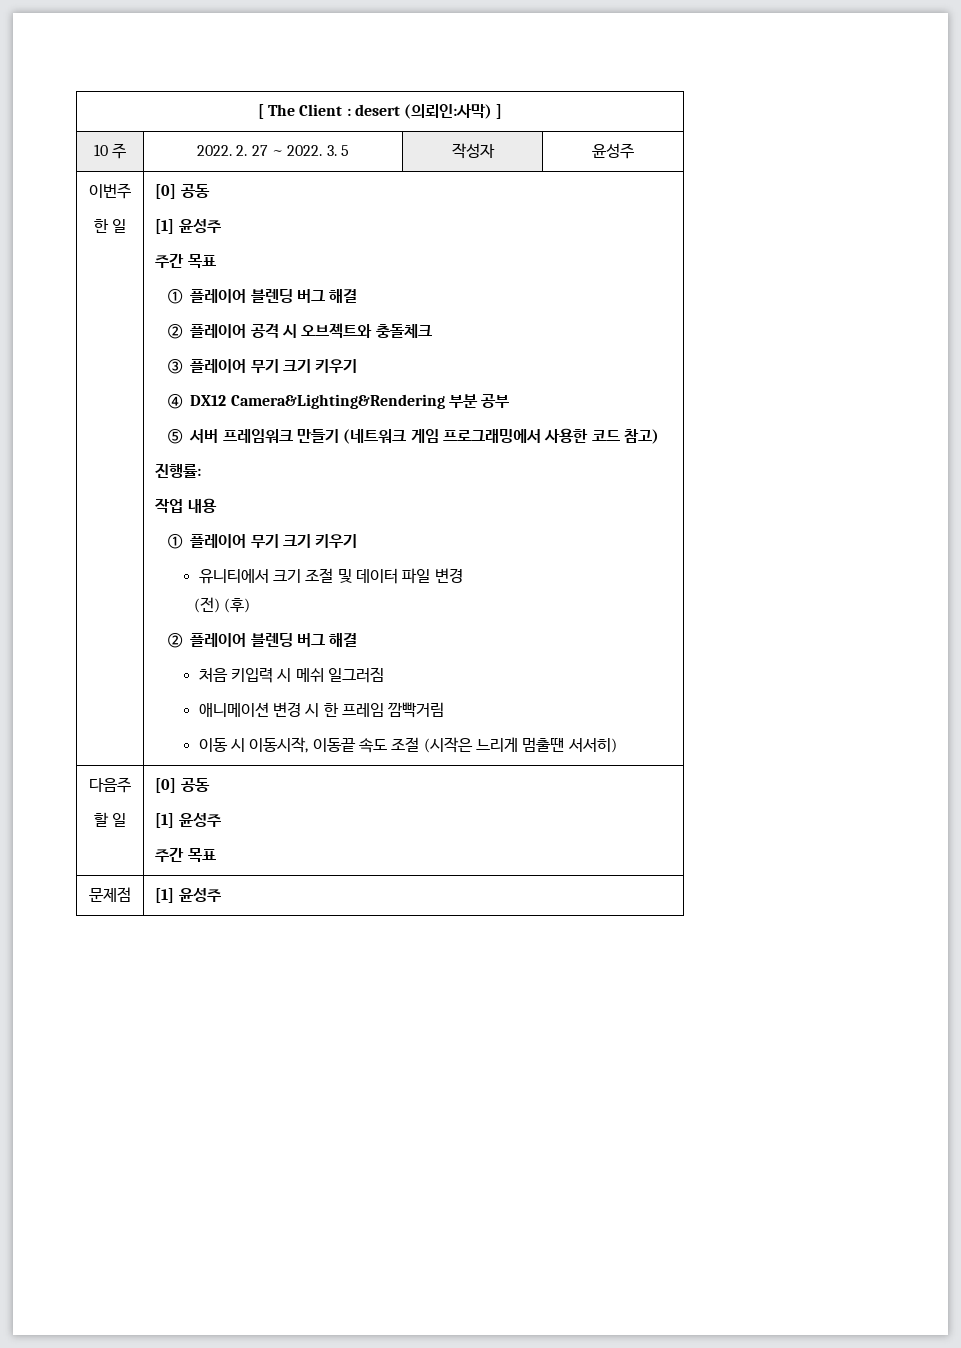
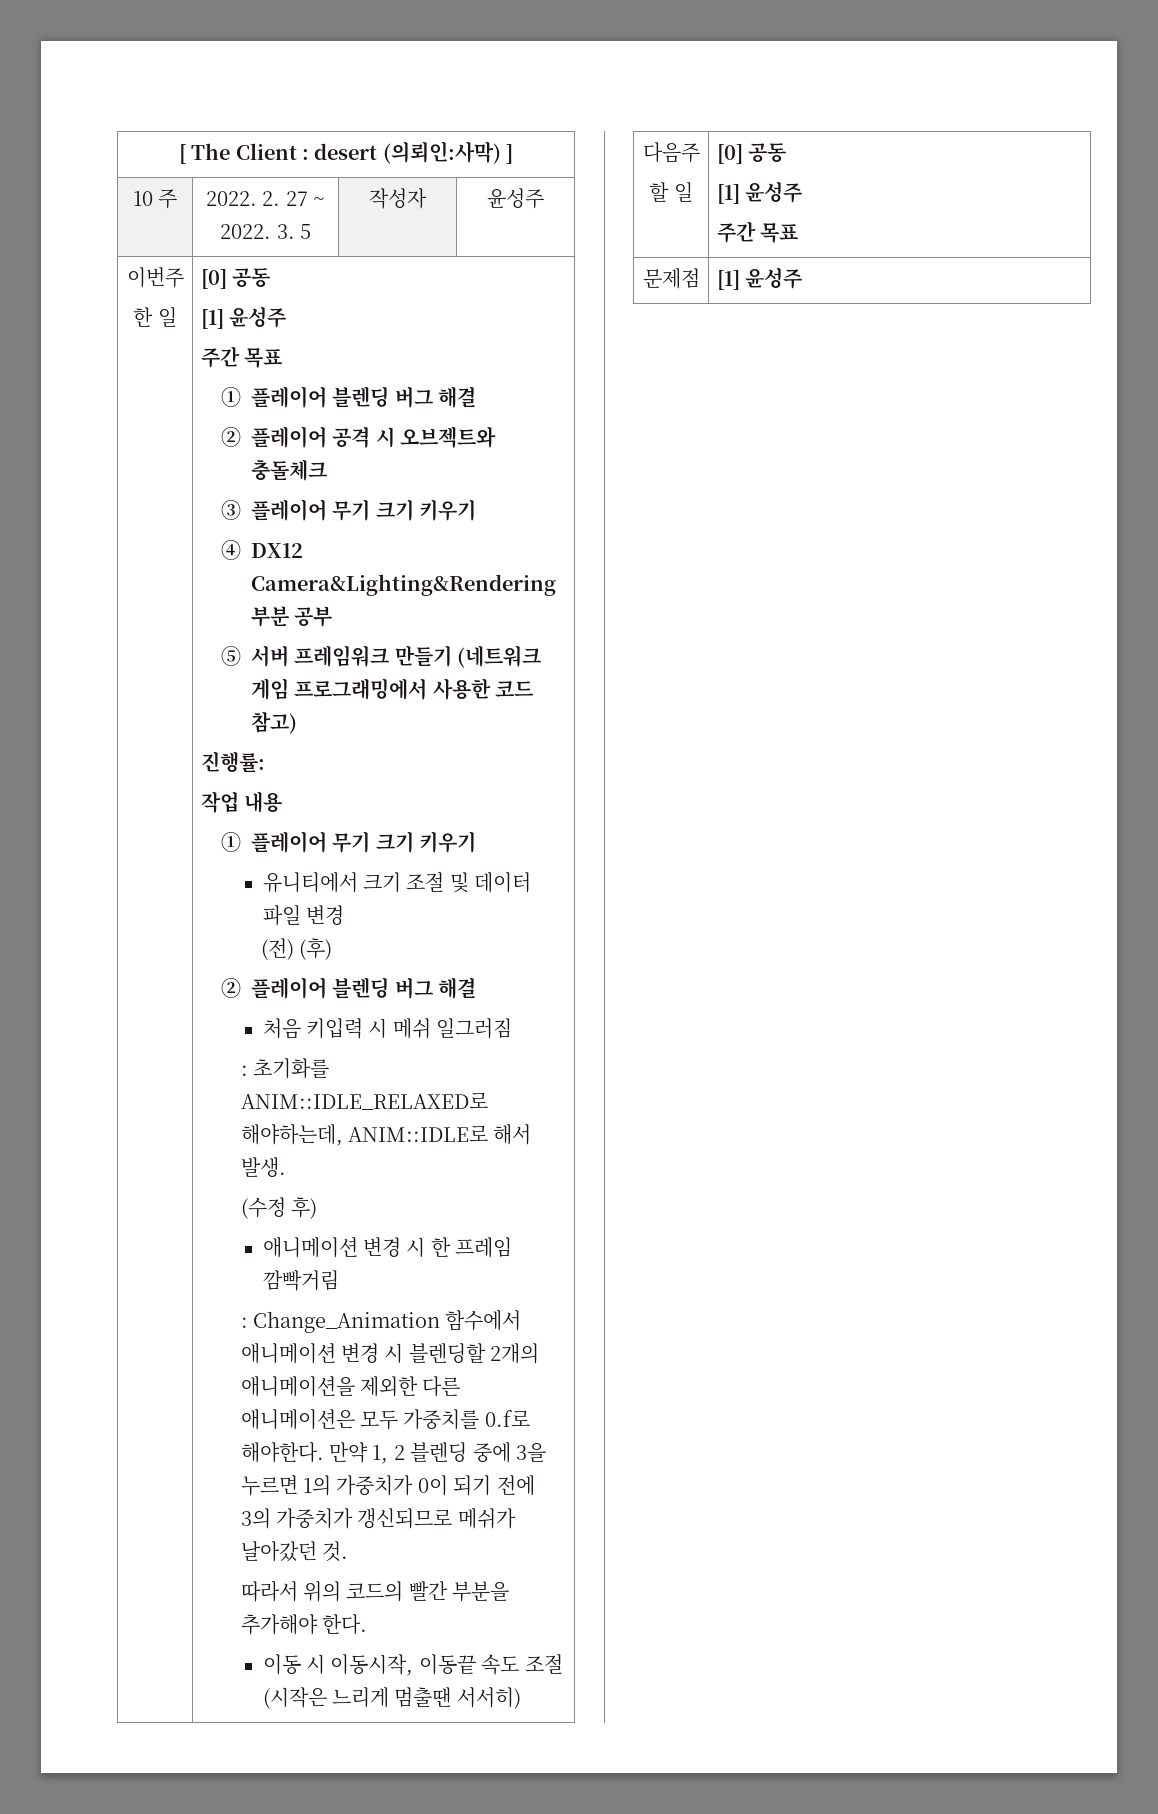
(385, 675) none -> [240,1058,330,1079] [240,1092,488,1110] [240,1124,532,1146] [240,1157,286,1177] [240,1197,318,1219] // : 초기화를 ANIM::IDLE_RELAXED로 해야하는데, ANIM::IDLE로 해서 발생. // (수정 후)
(445, 710) none -> [240,1310,522,1333] [240,1343,540,1364] [240,1376,461,1397] [240,1409,530,1430] [240,1442,547,1464] [240,1475,535,1496] [240,1508,516,1529] [240,1541,349,1562] [240,1581,510,1602] [240,1614,368,1635] // : Change_Animation 함수에서 애니메이션 변경 시 블렌딩할 2개의 애니메이션을 제외한 다른 애니메이션은 모두 가중치를 0.f로 해야한다. 만약 1, 2 블렌딩 중에 3을 누르면 1의 가중치가 0이 되기 전에 3의 가중치가 갱신되므로 메쉬가 날아갔던 것. // 따라서 위의 코드의 빨간 부분을 추가해야 한다.

